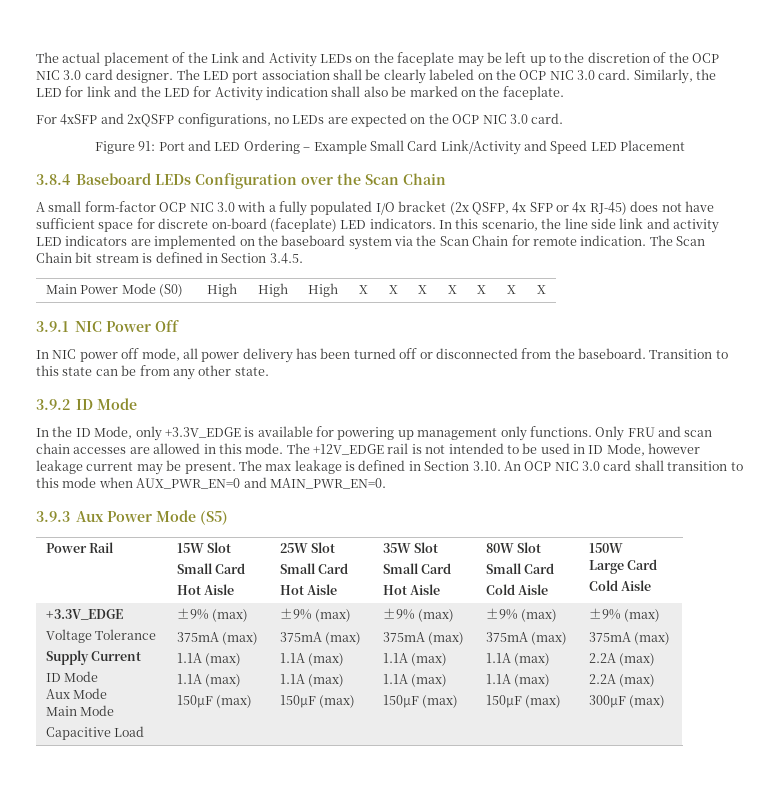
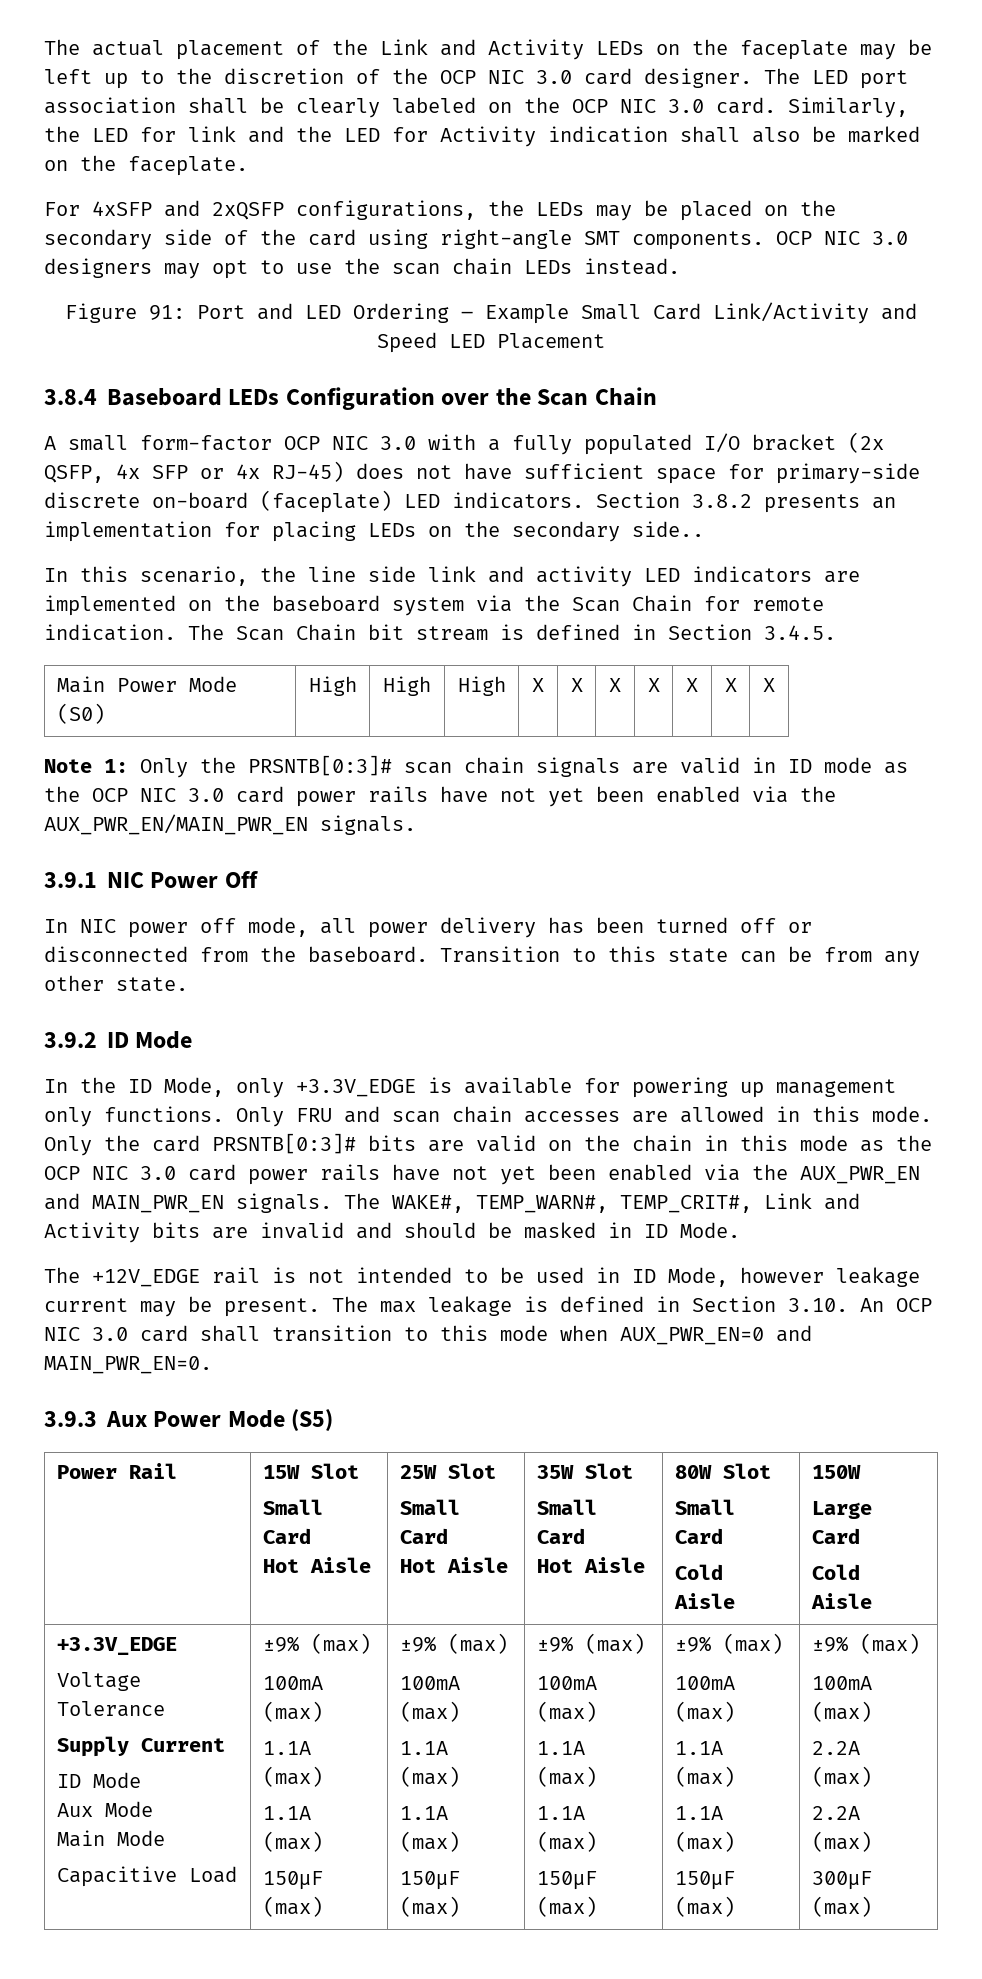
[273,113,564,127] no LEDs are expected on the OCP NIC 3.0 card. -> [488,200,836,221] [44,229,908,250] [44,258,680,279] the LEDs may be placed on the secondary side of the card using right-angle SMT components. OCP NIC 3.0 designers may opt to use the scan chain LEDs instead.
(155, 223) none -> [776,463,920,484] primary-side
(436, 223) none -> [596,492,896,513] [44,521,704,542] Section 3.8.2 presents an implementation for placing LEDs on the secondary side.. //
(546, 289) none -> [44,755,908,778] [44,786,836,807] [44,814,416,835] // Note 1: Only the PRSNTB[0:3]# scan chain signals are valid in ID mode as the OCP NIC 3.0 card power rails have not yet been enabled via the AUX_PWR_EN/MAIN_PWR_EN signals.
(284, 448) none -> [44,1133,932,1156] [44,1164,920,1185] [44,1193,860,1213] [44,1222,740,1243] Only the card PRSNTB[0:3]# bits are valid on the chain in this mode as the OCP NIC 3.0 card power rails have not yet been enabled via the AUX_PWR_EN and MAIN_PWR_EN signals. The WAKE#, TEMP_WARN#, TEMP_CRIT#, Link and Activity bits are invalid and should be masked in ID Mode. //
[176,632,259,645] [176,653,242,666] [176,674,242,687] [176,695,253,708] [279,608,352,622] [279,632,362,645] [279,653,345,666] [279,674,345,687] [279,695,356,708] [382,608,455,622] [382,632,465,645] [382,653,448,666] [382,674,448,687] [382,695,459,708] [485,608,558,622] [485,632,568,645] [485,653,551,666] [485,674,551,687] [485,695,562,708] [588,608,661,622] [588,632,631,642] 375mA (max) // 1.1A (max) // 1.1A (max) // 150μF (max) | ±9% (max) // 375mA (max) // 1.1A (max) // 1.1A (max) // 150μF (max) | ±9% (max) // 375mA (max) // 1.1A (max) // 1.1A (max) // 150μF (max) | ±9% (max) // 375mA (max) // 1.1A (max) // 1.1A (max) // 150μF (max) | ±9% (max) // 375mA -> [262,1676,323,1690] [262,1701,323,1722] [262,1741,311,1755] [262,1766,323,1787] [262,1806,311,1820] [262,1831,323,1852] [262,1871,323,1890] [262,1896,323,1917] [399,1633,508,1654] [399,1676,460,1690] [399,1701,460,1722] [399,1741,448,1755] [399,1766,460,1787] [399,1806,448,1820] [399,1831,460,1852] [399,1871,460,1890] [399,1896,460,1917] [536,1633,645,1654] [536,1676,597,1690] [536,1701,597,1722] [536,1741,585,1755] [536,1766,597,1787] [536,1806,585,1820] [536,1831,597,1852] [536,1871,597,1890] [536,1896,597,1917] [674,1633,783,1654] [674,1676,735,1690] [674,1701,735,1722] [674,1741,723,1755] [674,1766,735,1787] [674,1806,723,1820] [674,1831,735,1852] [674,1871,735,1890] [674,1896,735,1917] [811,1633,920,1654] [811,1676,872,1690] 100mA (max) // 1.1A (max) // 1.1A (max) // 150μF (max) | ±9% (max) // 100mA (max) // 1.1A (max) // 1.1A (max) // 150μF (max) | ±9% (max) // 100mA (max) // 1.1A (max) // 1.1A (max) // 150μF (max) | ±9% (max) // 100mA (max) // 1.1A (max) // 1.1A (max) // 150μF (max) | ±9% (max) // 100mA

